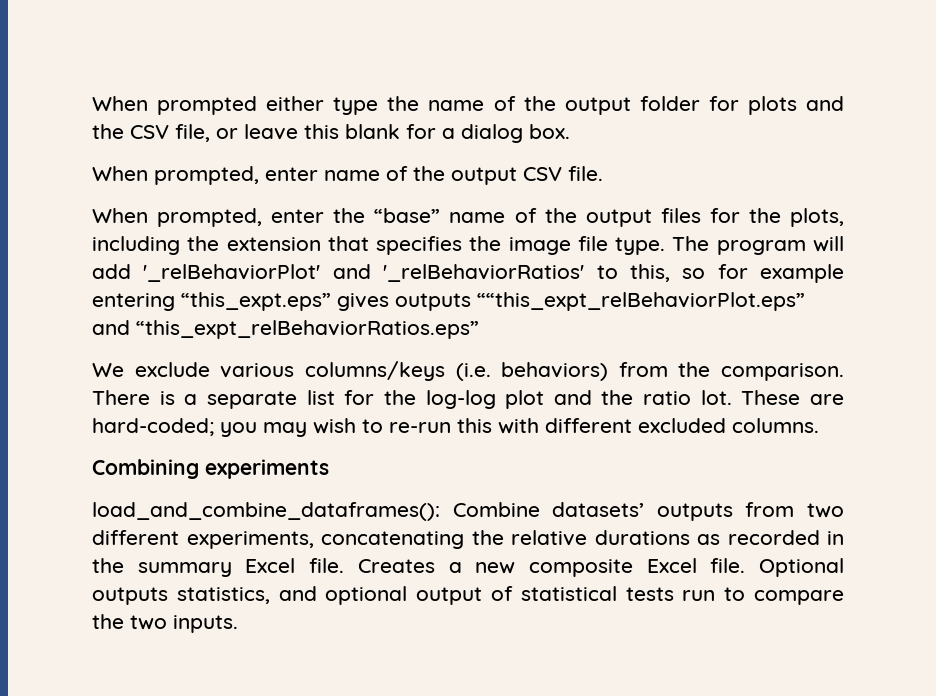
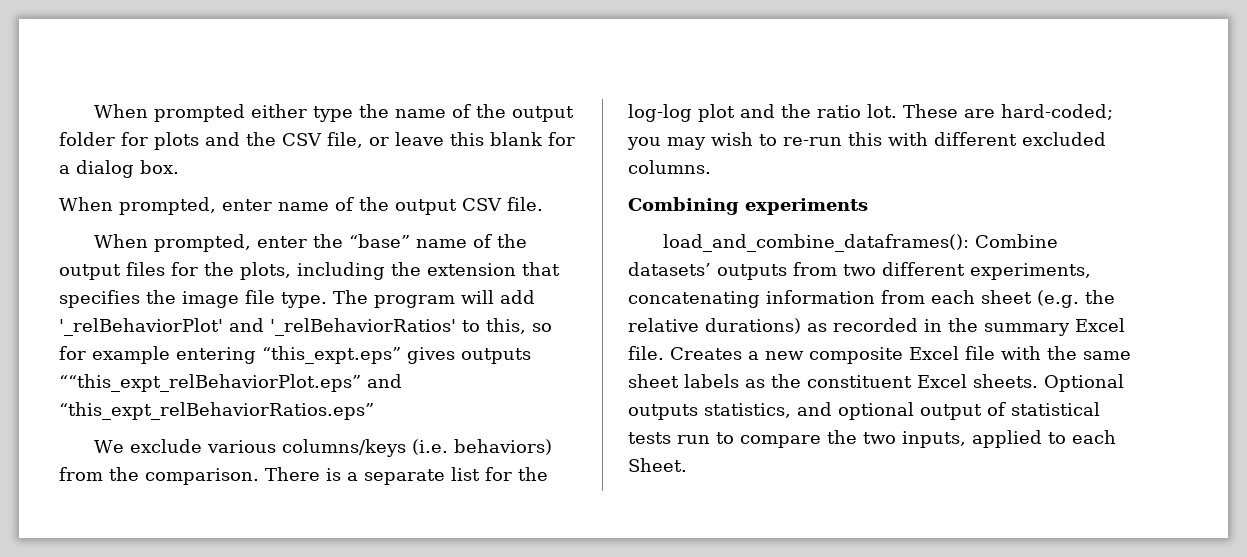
(464, 540) none -> [766,290,1079,308] information from each sheet (e.g.
[594,530,690,545] durations -> [705,318,801,334] durations)
[710,558,746,573] file. -> [965,346,1131,360] [628,374,1038,388] file with the same sheet labels as the constituent Excel sheets.
[173,615,238,633] inputs. -> [902,430,1116,448] [628,458,687,472] inputs, applied to each Sheet.

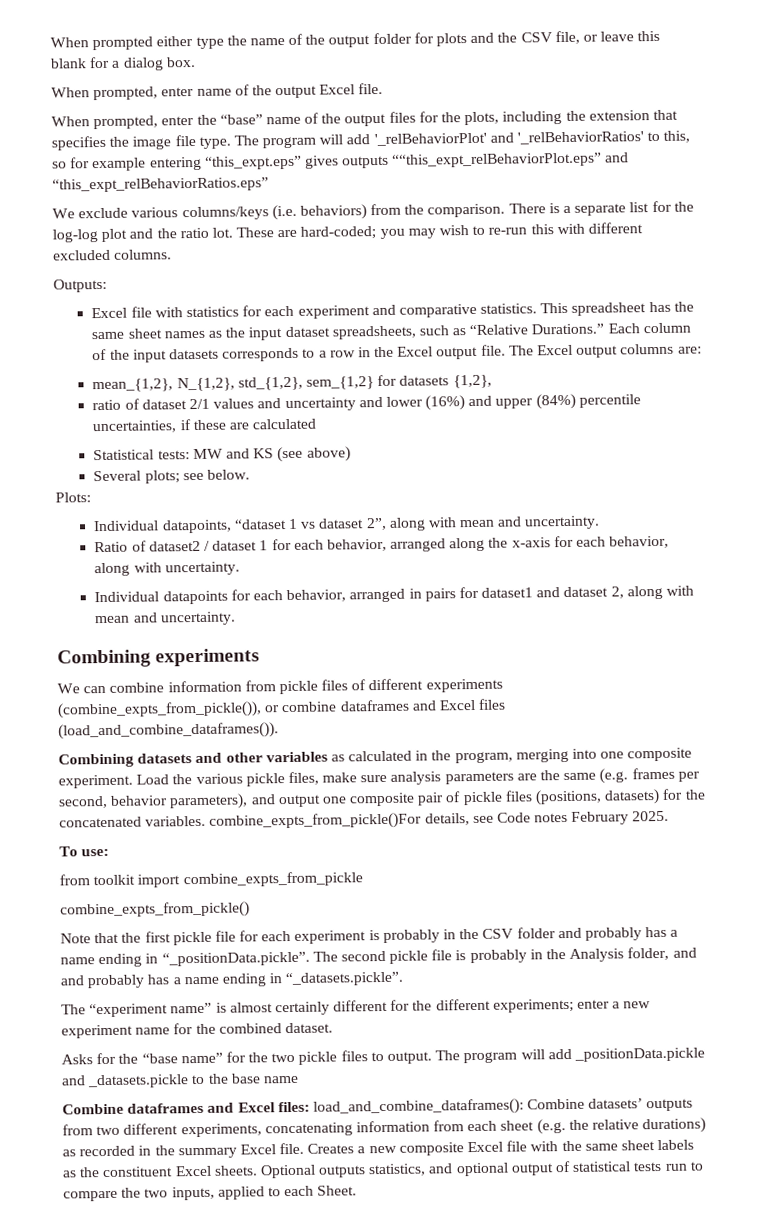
[462,198,502,211] CSV -> [319,84,356,95] Excel
[628,197,868,215] Combining experiments // -> [53,278,107,293] [91,301,694,319] [91,322,691,341] [92,343,702,363] [92,374,492,393] [92,393,641,412] [92,418,317,434] [93,446,351,463] [93,469,250,484] [55,492,91,503] [93,515,601,534] [94,535,670,553] [94,561,240,577] [94,585,694,605] [94,611,236,626] [57,648,261,668] [57,678,503,695] [57,698,507,719] [58,722,279,740] [58,747,693,768] [58,767,700,789] [58,788,706,810] [59,810,670,830] [59,846,110,857] [59,871,363,888] [60,901,250,919] [60,926,679,946] [60,946,697,968] [60,971,404,989] [61,998,652,1018] [61,1022,333,1039] [61,1047,705,1065] [61,1073,299,1089] [62,1101,310,1115] Outputs: // Excel file with statistics for each experiment and comparative statistics. This spreadsheet has the same sheet names as the input dataset spreadsheets, such as “Relative Durations.” Each column of the input datasets corresponds to a row in the Excel output file. The Excel output columns are: // mean_{1,2}, N_{1,2}, std_{1,2}, sem_{1,2} for datasets {1,2}, // ratio of dataset 2/1 values and uncertainty and lower (16%) and upper (84%) percentile uncertainties, if these are calculated // Statistical tests: MW and KS (see above) // Several plots; see below. // Plots: // Individual datapoints, “dataset 1 vs dataset 2”, along with mean and uncertainty. // Ratio of dataset2 / dataset 1 for each behavior, arranged along the x-axis for each behavior, along with uncertainty. // Individual datapoints for each behavior, arranged in pairs for dataset1 and dataset 2, along with mean and uncertainty. // Combining experiments // We can combine information from pickle files of different experiments (combine_expts_from_pickle()), or combine dataframes and Excel files (load_and_combine_dataframes()). // Combining datasets and other variables as calculated in the program, merging into one composite experiment. Load the various pickle files, make sure analysis parameters are the same (e.g. frames per second, behavior parameters), and output one composite pair of pickle files (positions, datasets) for the concatenated variables. combine_expts_from_pickle()For details, see Code notes February 2025. // To use: // from toolkit import combine_expts_from_pickle // combine_expts_from_pickle() // Note that the first pickle file for each experiment is probably in the CSV folder and probably has a name ending in “_positionData.pickle”. The second pickle file is probably in the Analysis folder, and and probably has a name ending in “_datasets.pickle”. // The “experiment name” is almost certainly different for the different experiments; enter a new experiment name for the combined dataset. // Asks for the “base name” for the two pickle files to output. The program will add _positionData.pickle and _datasets.pickle to the base name // Combine dataframes and Excel files:

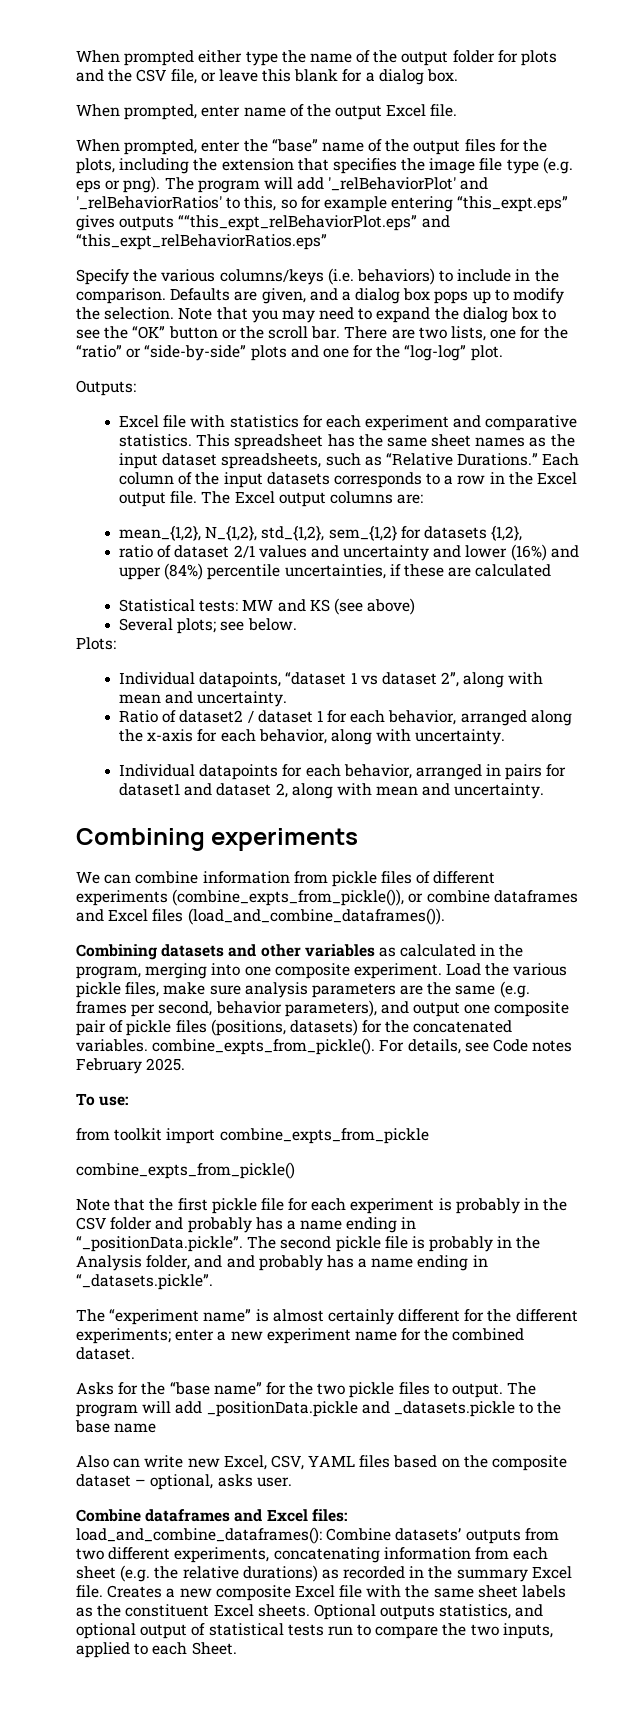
[198,136,231,149] type. -> [506,157,573,174] [76,176,161,193] type (e.g. eps or png).
[52,207,129,219] We exclude -> [76,269,158,285] Specify the
[370,200,694,218] [52,222,643,243] [53,249,173,261] from the comparison. There is a separate list for the log-log plot and the ratio lot. These are hard-coded; you may wish to re-run this with different excluded columns. -> [439,269,559,282] [76,288,565,304] [76,307,557,323] [76,326,568,341] [76,345,503,361] to include in the comparison. Defaults are given, and a dialog box pops up to modify the selection. Note that you may need to expand the dialog box to see the “OK” button or the scroll bar. There are two lists, one for the “ratio” or “side-by-side” plots and one for the “log-log” plot.
[209,812,423,830] combine_expts_from_pickle()For -> [152,1038,405,1055] combine_expts_from_pickle(). For
(299, 1079) none -> [76,1455,568,1471] [76,1474,292,1490] // Also can write new Excel, CSV, YAML files based on the composite dataset – optional, asks user.

